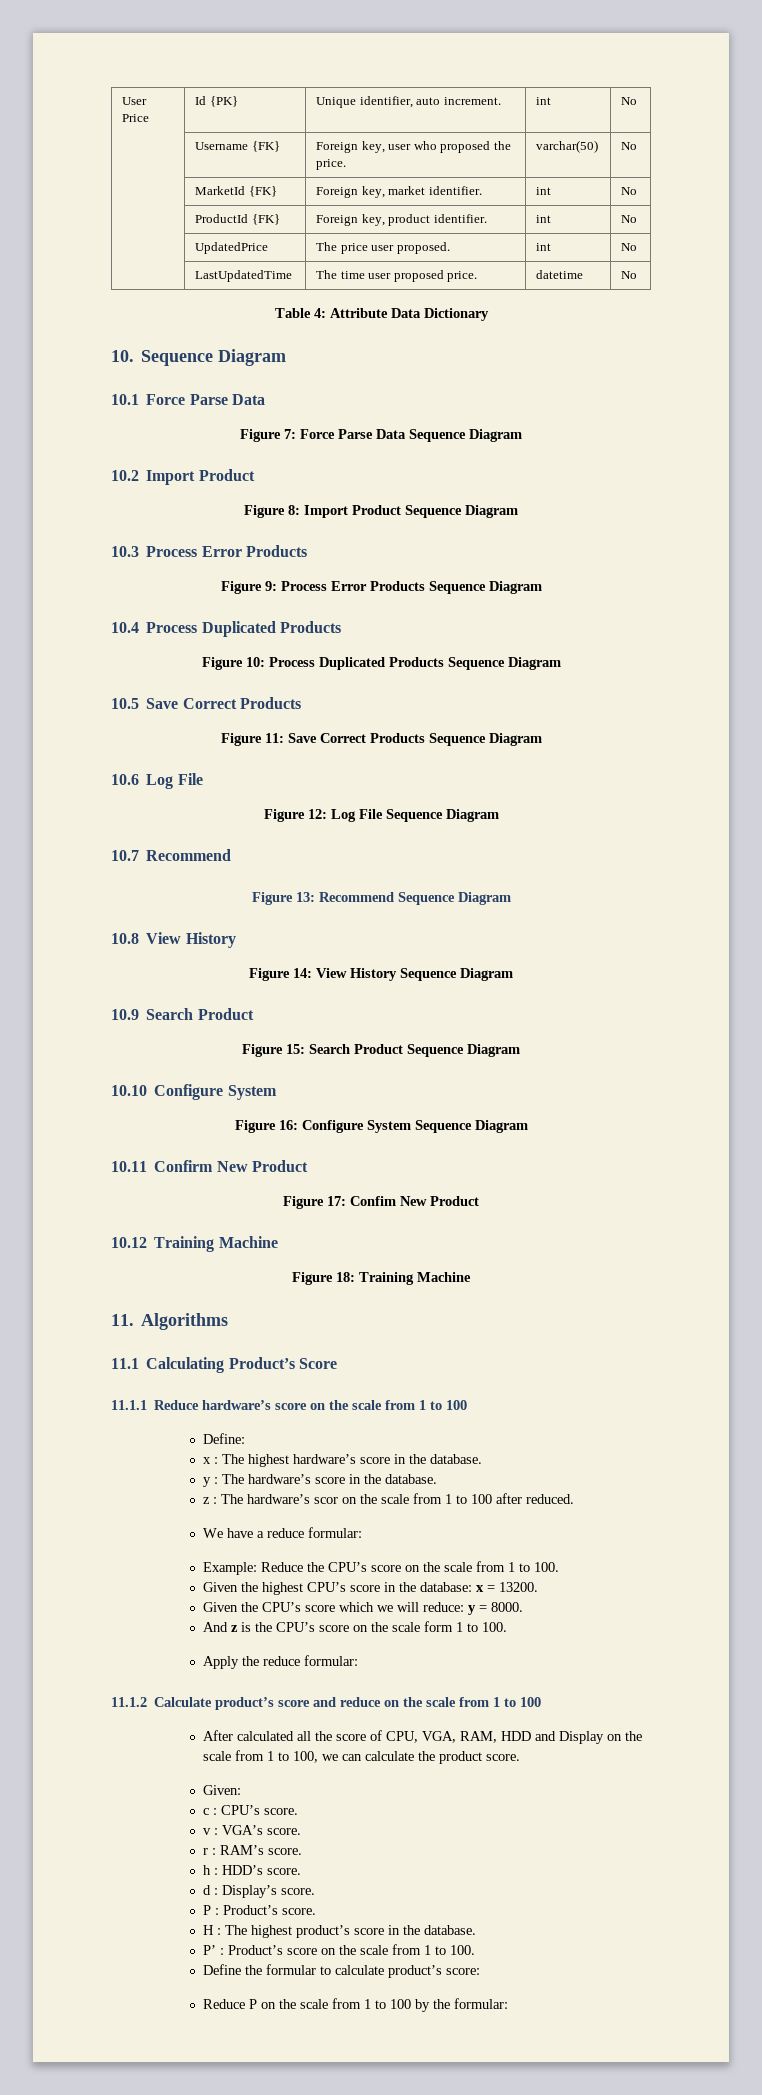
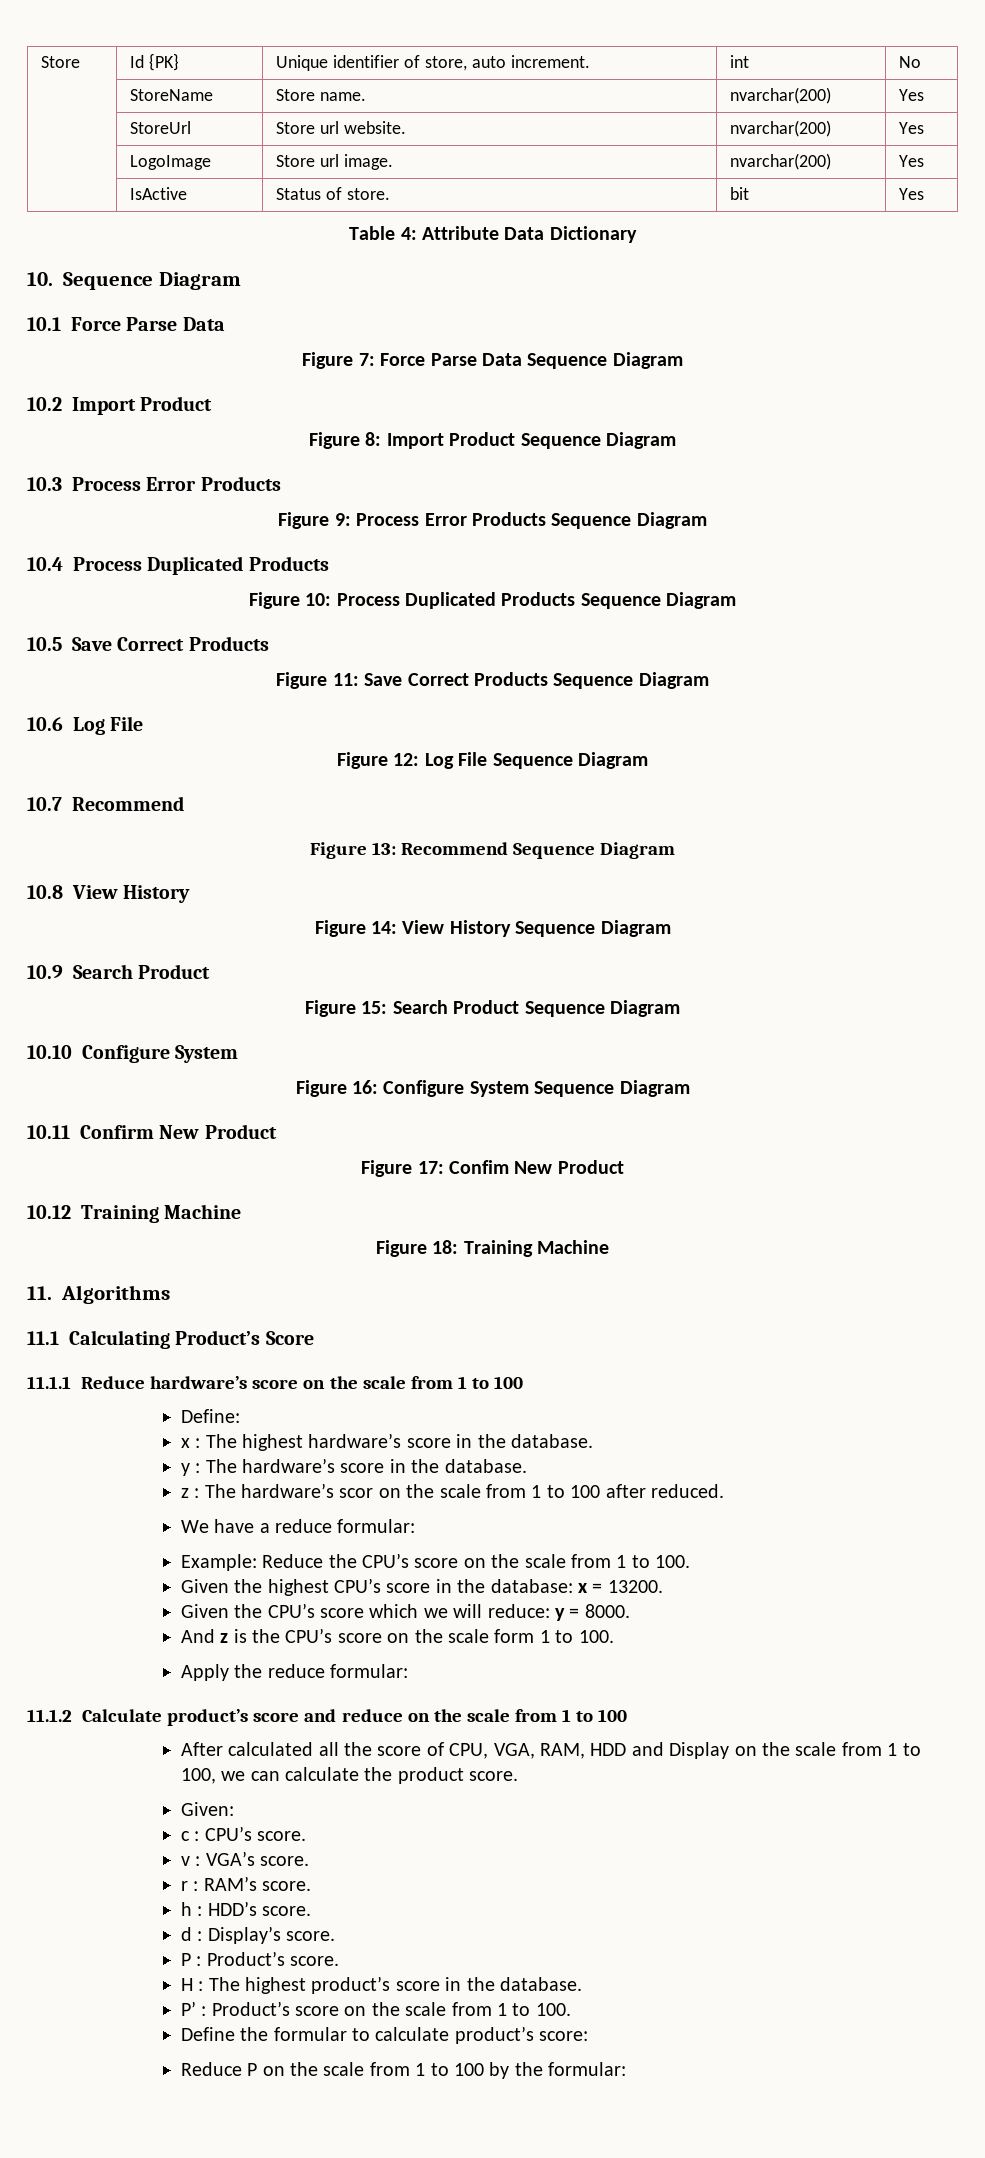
[122,97,148,105] [122,114,150,122] User Price -> [41,56,81,68] Store
[359,96,413,108] identifier, -> [333,55,467,71] identifier of store,
[195,141,280,152] [316,141,511,153] [316,159,347,170] [536,140,599,153] [621,142,638,150] [195,186,277,197] [316,186,482,198] [536,187,552,195] [621,187,638,195] [195,214,280,225] [316,214,487,226] [536,215,552,223] [621,215,638,223] [195,242,269,254] [316,242,450,254] [536,243,552,251] [621,243,638,251] [195,270,293,282] [316,270,478,282] [536,270,584,279] [621,271,638,279] Username {FK} | Foreign key, user who proposed the price. | varchar(50) | No // | MarketId {FK} | Foreign key, market identifier. | int | No // | ProductId {FK} | Foreign key, product identifier. | int | No // | UpdatedPrice | The price user proposed. | int | No // | LastUpdatedTime | The time user proposed price. | datetime | No -> [130,89,214,101] [276,89,367,101] [730,87,832,104] [899,89,925,101] [130,121,192,134] [276,121,407,134] [730,120,832,137] [899,122,925,134] [130,155,212,170] [276,154,394,170] [730,153,832,170] [899,155,925,167] [130,187,188,200] [276,187,391,200] [730,187,750,200] [899,188,925,200] StoreName | Store name. | nvarchar(200) | Yes // | StoreUrl | Store url website. | nvarchar(200) | Yes // | LogoImage | Store url image. | nvarchar(200) | Yes // | IsActive | Status of store. | bit | Yes

